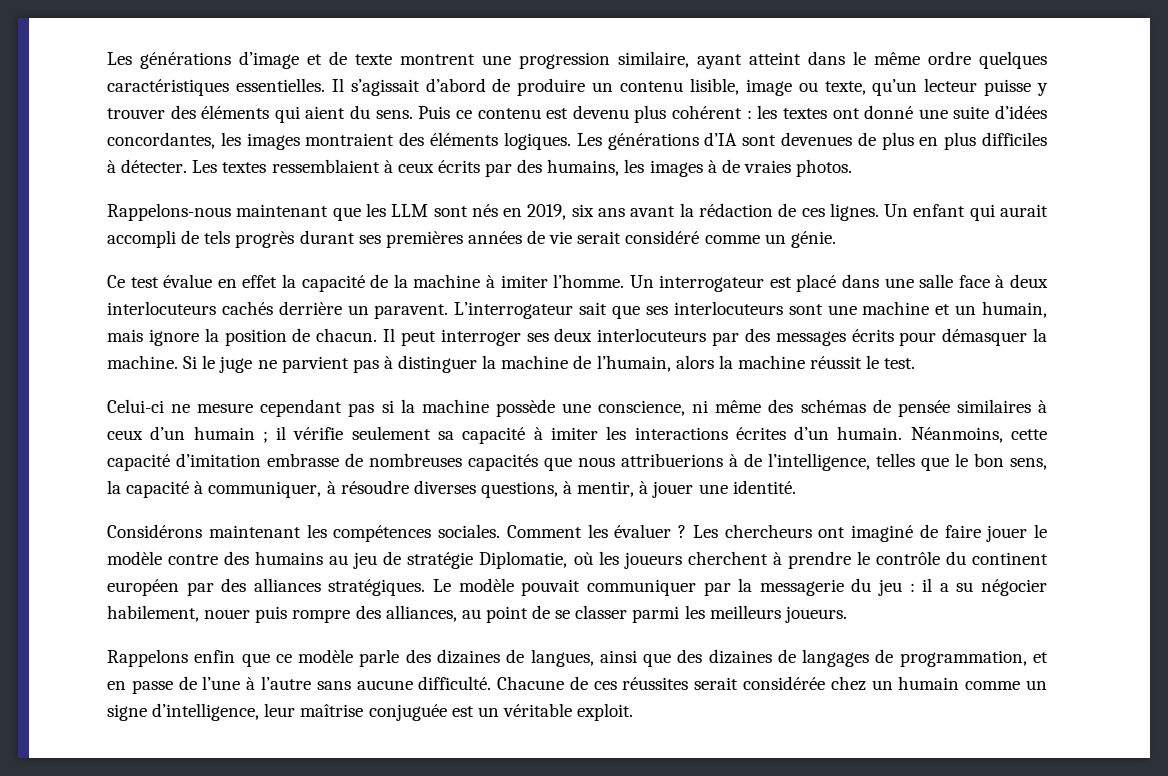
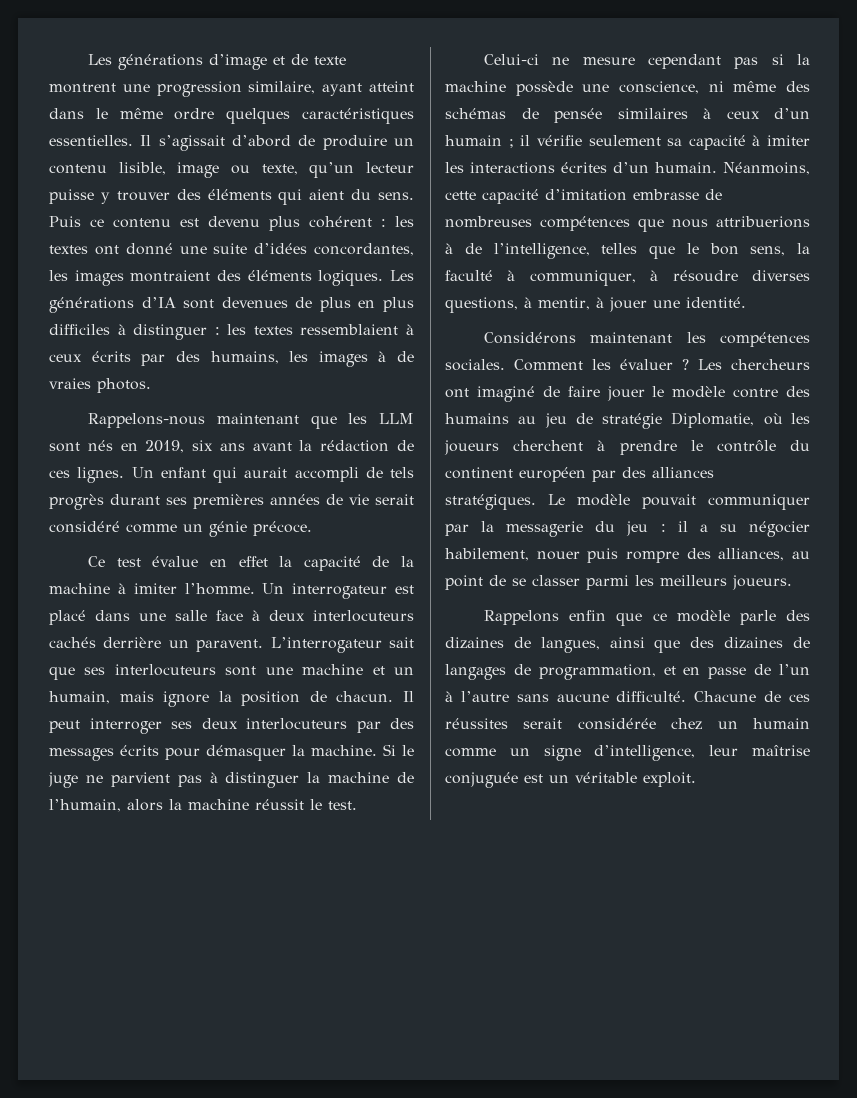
[121,159,218,173] détecter. Les -> [133,324,247,340] distinguer : les
[790,231,836,248] génie. -> [209,521,312,537] génie précoce.
[468,454,538,471] capacités -> [540,216,630,231] compétences
[126,481,190,498] capacité -> [445,270,493,281] faculté
[202,676,241,690] l’une -> [779,664,810,675] l’un

